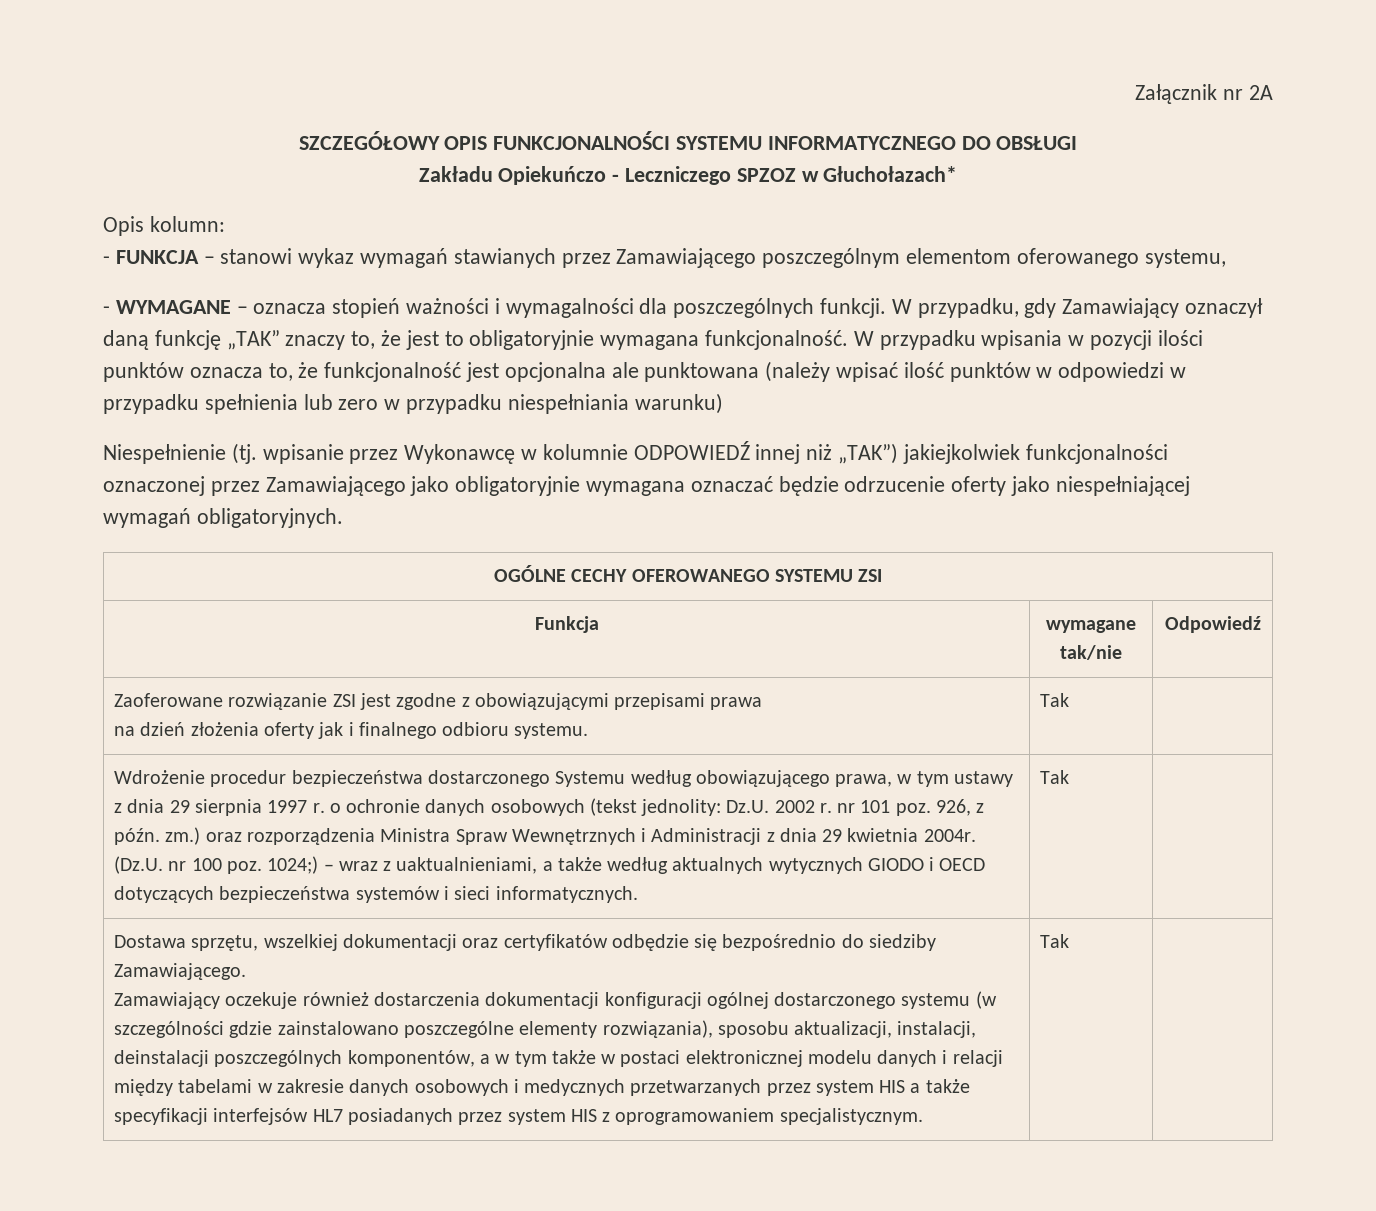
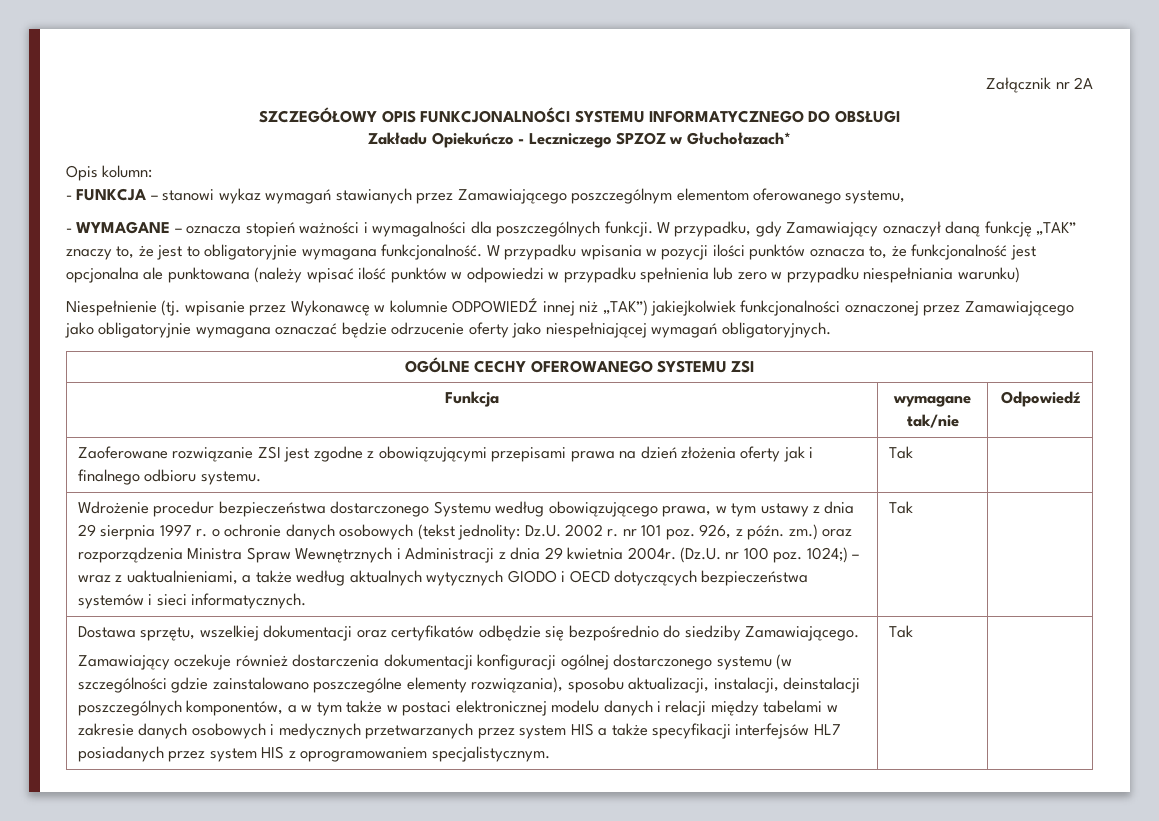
(763, 703) // -> (615, 456) none

